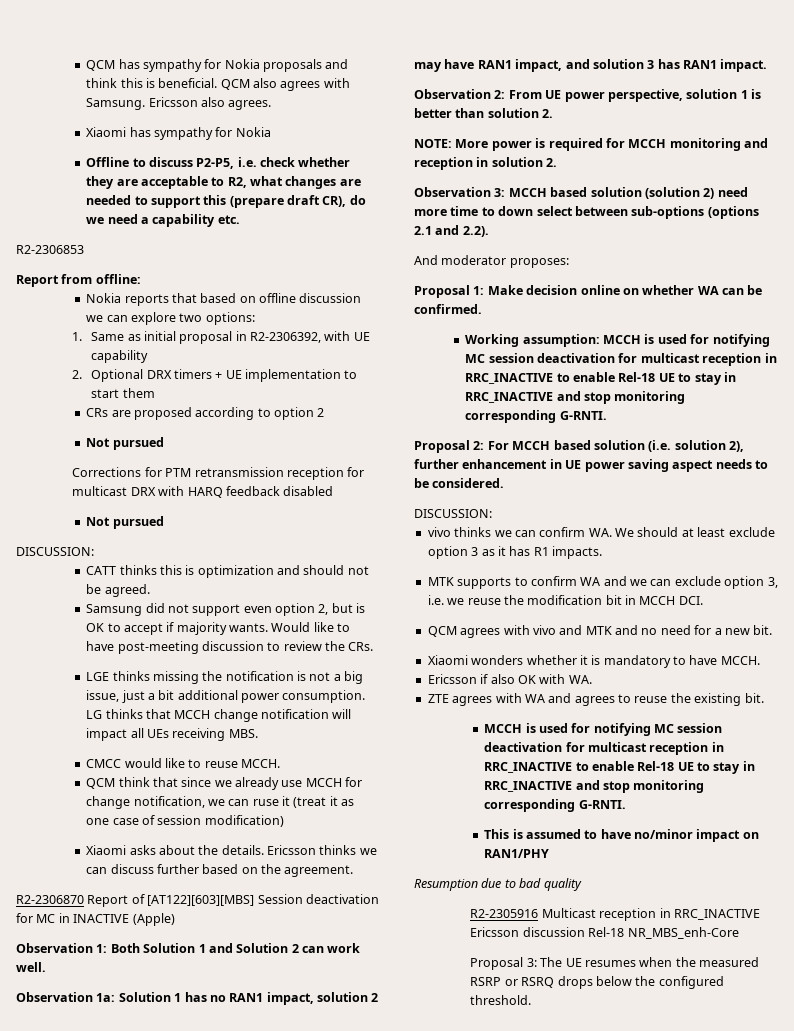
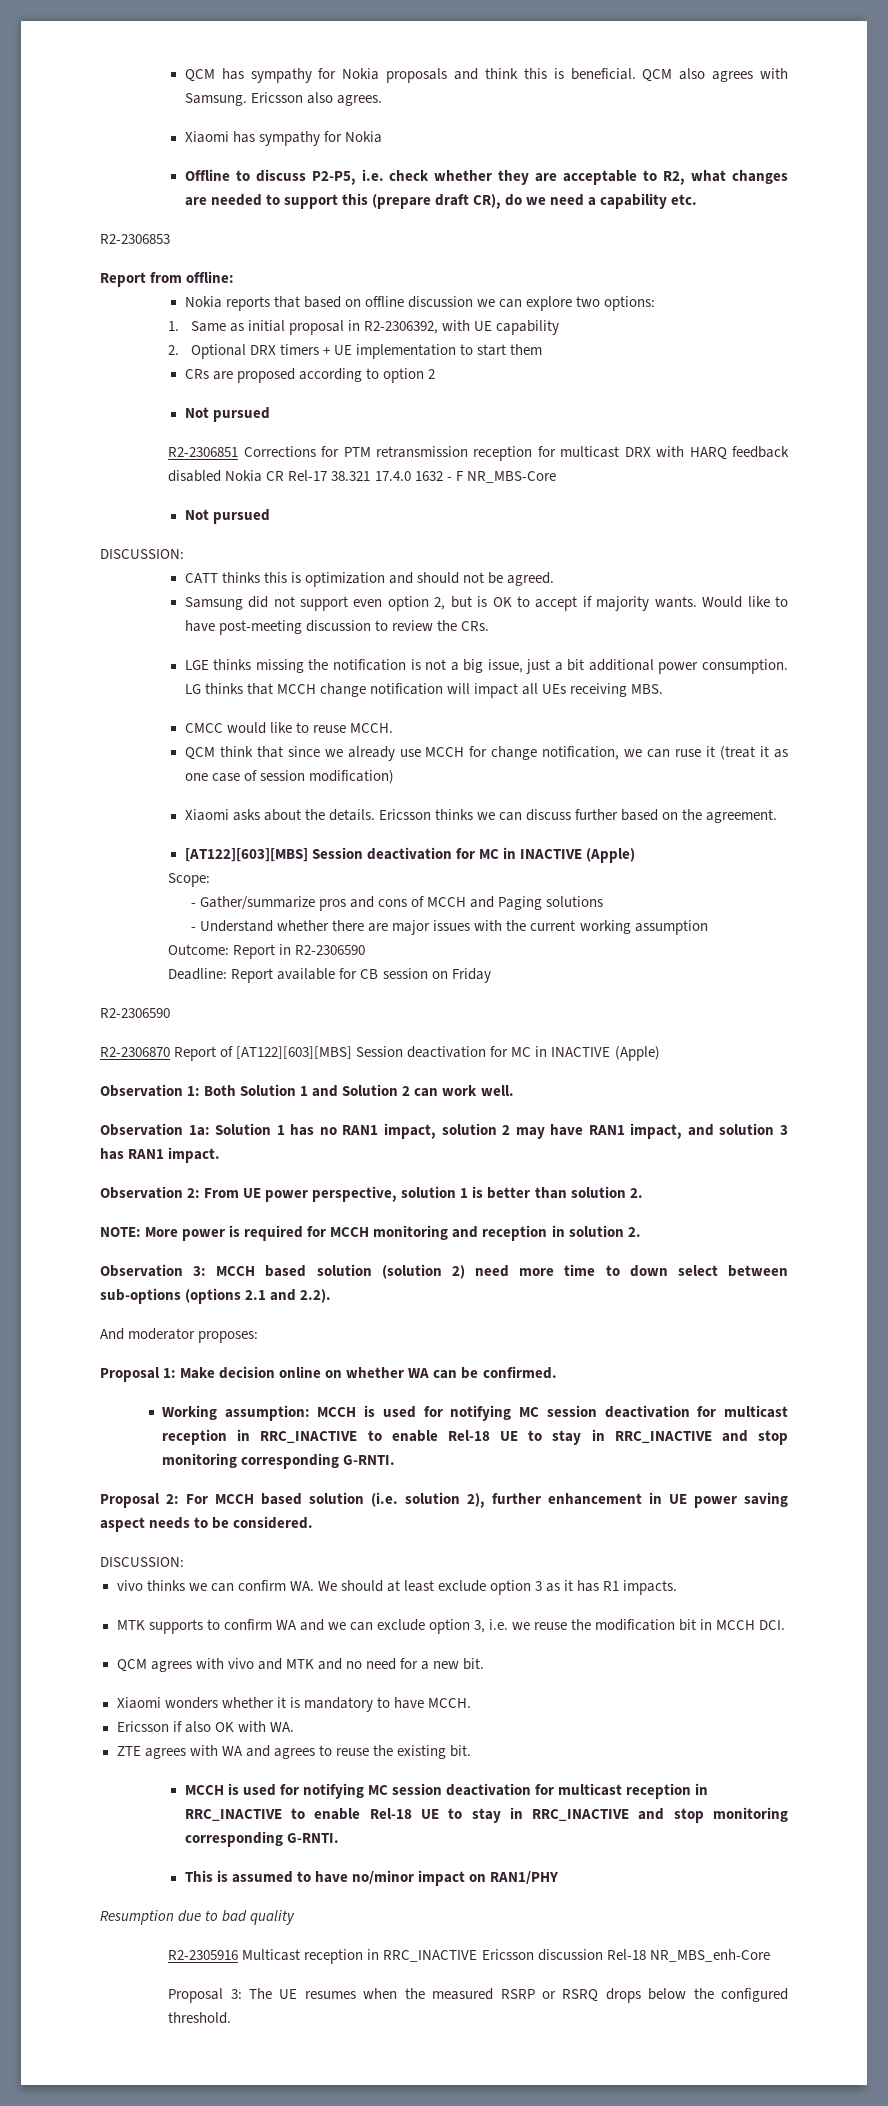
(164, 443) none -> [168,447,239,457] R2-2306851
(334, 491) none -> [225,470,556,483] Nokia CR Rel-17 38.321 17.4.0 1632 - F NR_MBS-Core
(354, 871) none -> [184,847,636,863] [168,873,211,887] [191,896,604,911] [191,920,708,935] [168,944,366,959] [168,968,491,983] [100,1008,170,1018] // [AT122][603][MBS] Session deactivation for MC in INACTIVE (Apple) // Scope: // - Gather/summarize pros and cons of MCCH and Paging solutions // - Understand whether there are major issues with the current working assumption // Outcome: Report in R2-2306590 // Deadline: Report available for CB session on Friday // R2-2306590

